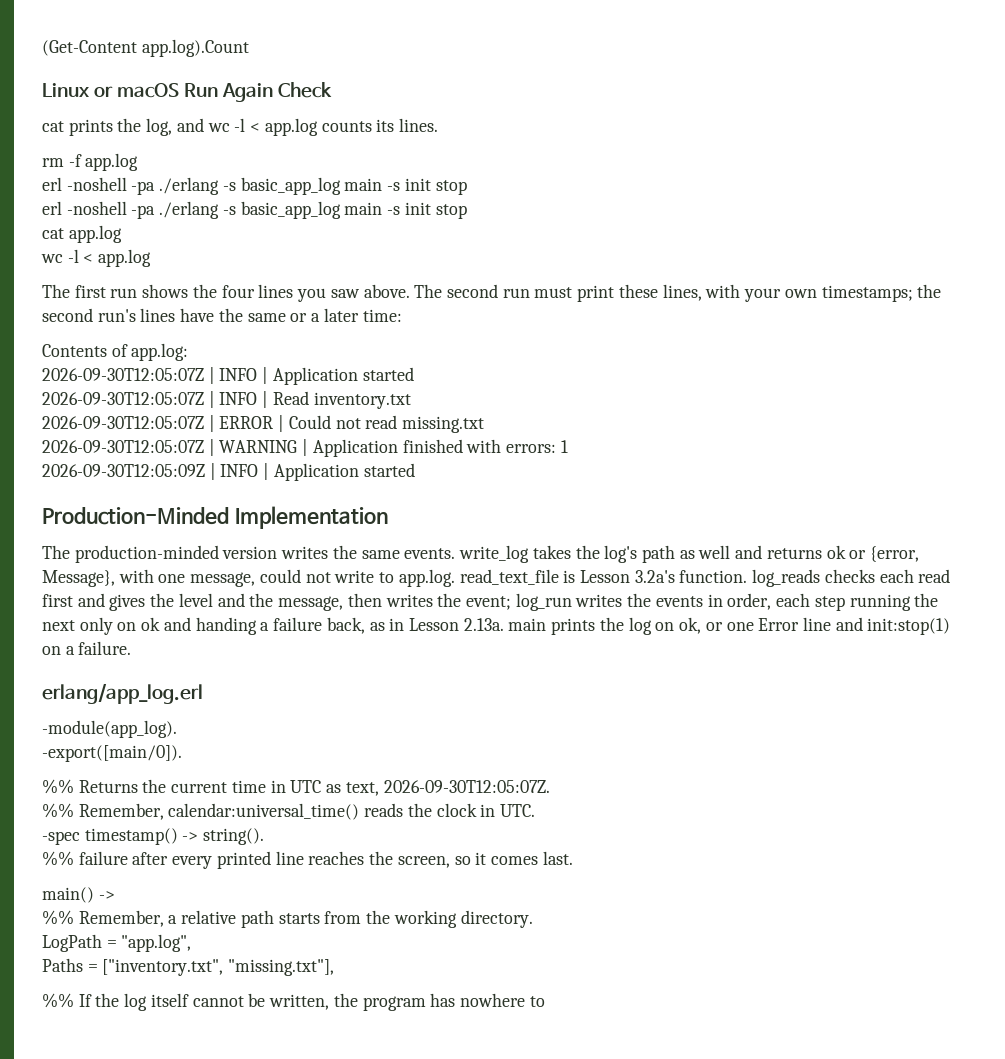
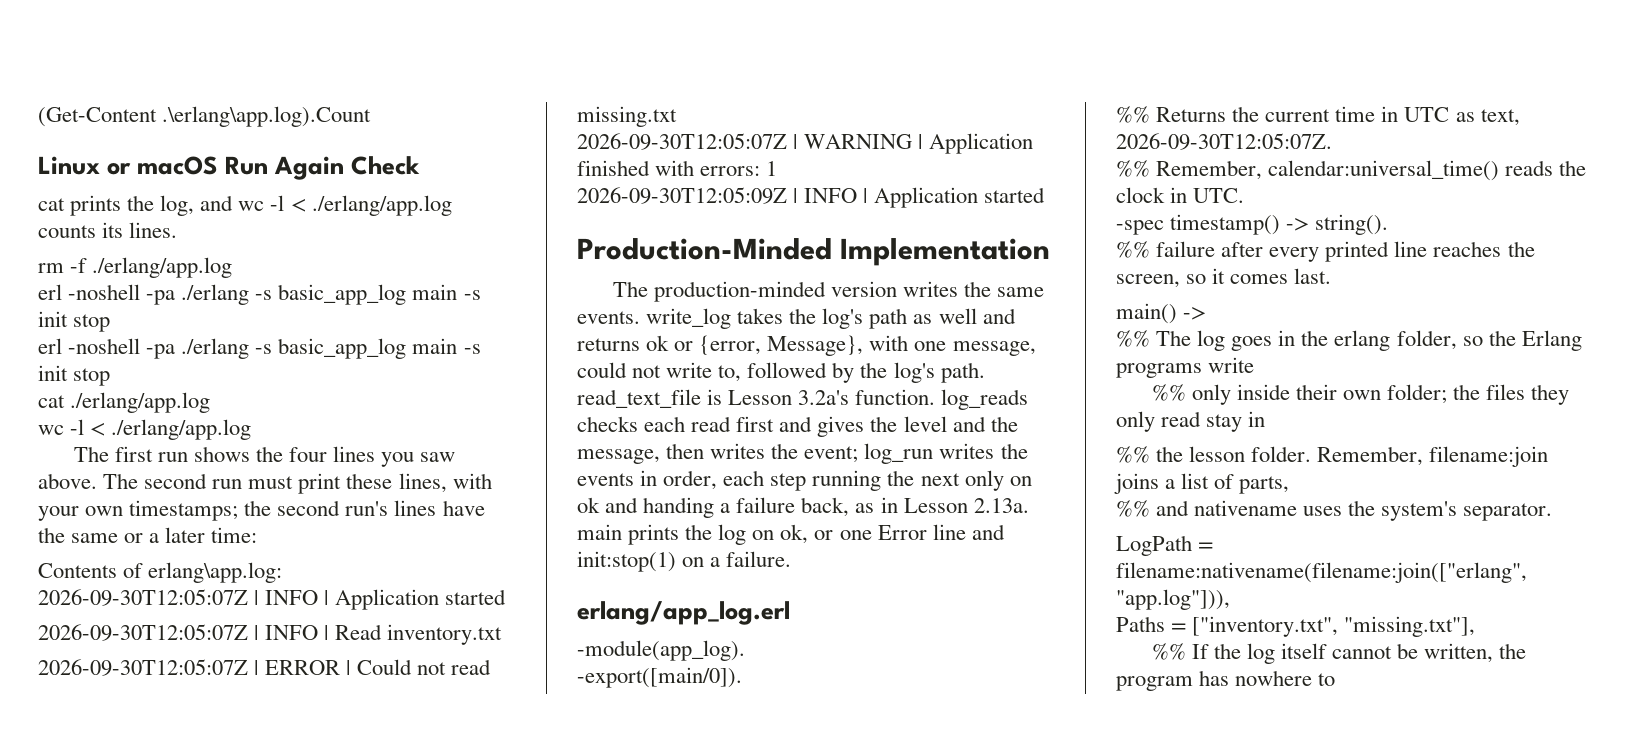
[141,39,249,57] app.log).Count -> [162,106,372,127] .\erlang\app.log).Count
[264,118,318,136] app.log -> [311,195,452,216] ./erlang/app.log
[85,153,139,171] app.log -> [92,257,233,278] ./erlang/app.log
[68,225,122,243] [41,249,152,267] app.log // wc -l < app.log -> [70,392,211,413] [38,419,252,440] ./erlang/app.log // wc -l < ./erlang/app.log
[131,343,189,361] app.log: -> [148,562,283,583] erlang\app.log:
[379,569,455,587] to app.log. -> [718,362,985,383] to, followed by the log's path.
[78,910,533,928] Remember, a relative path starts from the working directory. -> [1156,330,1582,351] [1116,357,1255,378] [1151,384,1570,405] [1116,411,1266,432] [1116,446,1549,467] [1114,473,1290,494] [1116,500,1553,521] The log goes in the erlang folder, so the Erlang programs write // %% only inside their own folder; the files they only read stay in // %% the lesson folder. Remember, filename:join joins a list of parts, // %% and nativename uses the system's separator.
[121,934,192,952] "app.log", -> [1116,562,1527,583] [1116,589,1230,610] filename:nativename(filename:join(["erlang", "app.log"])),

